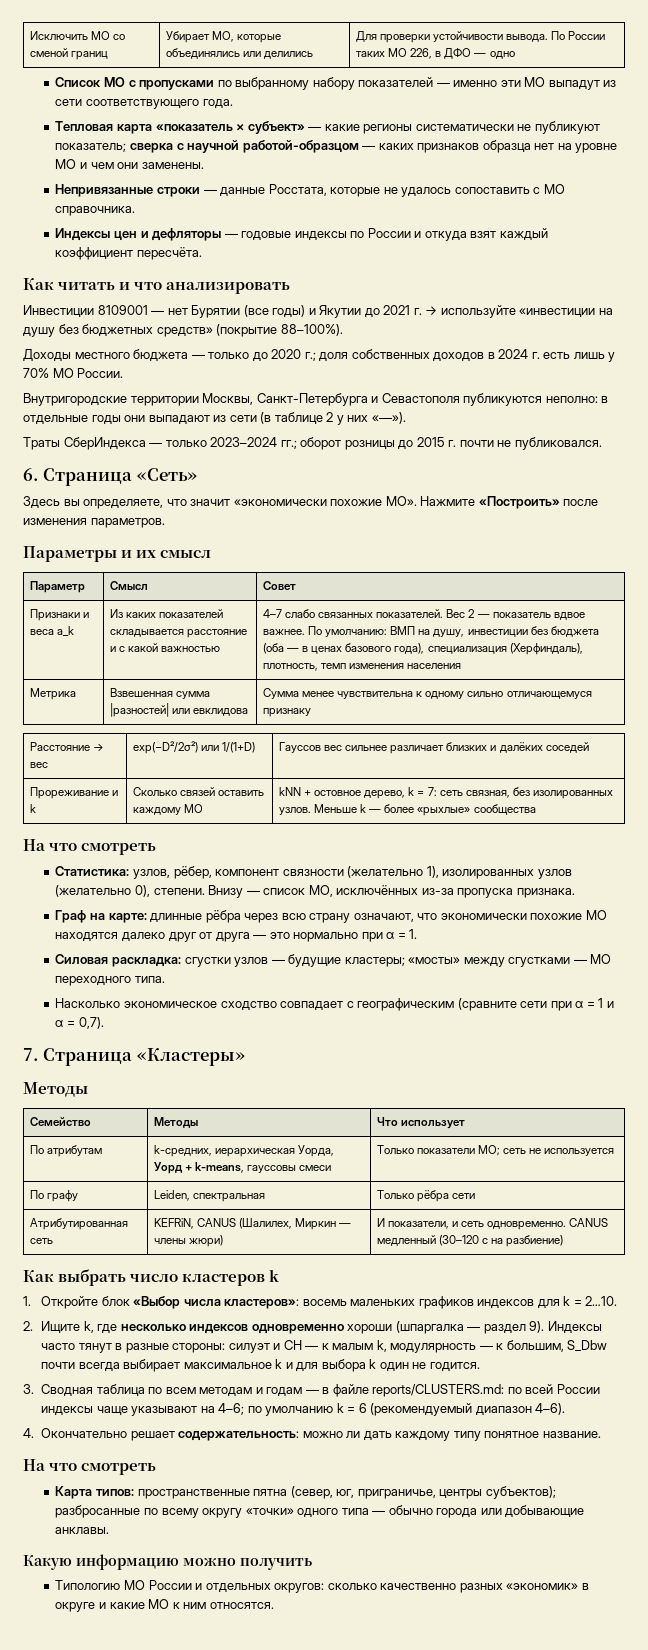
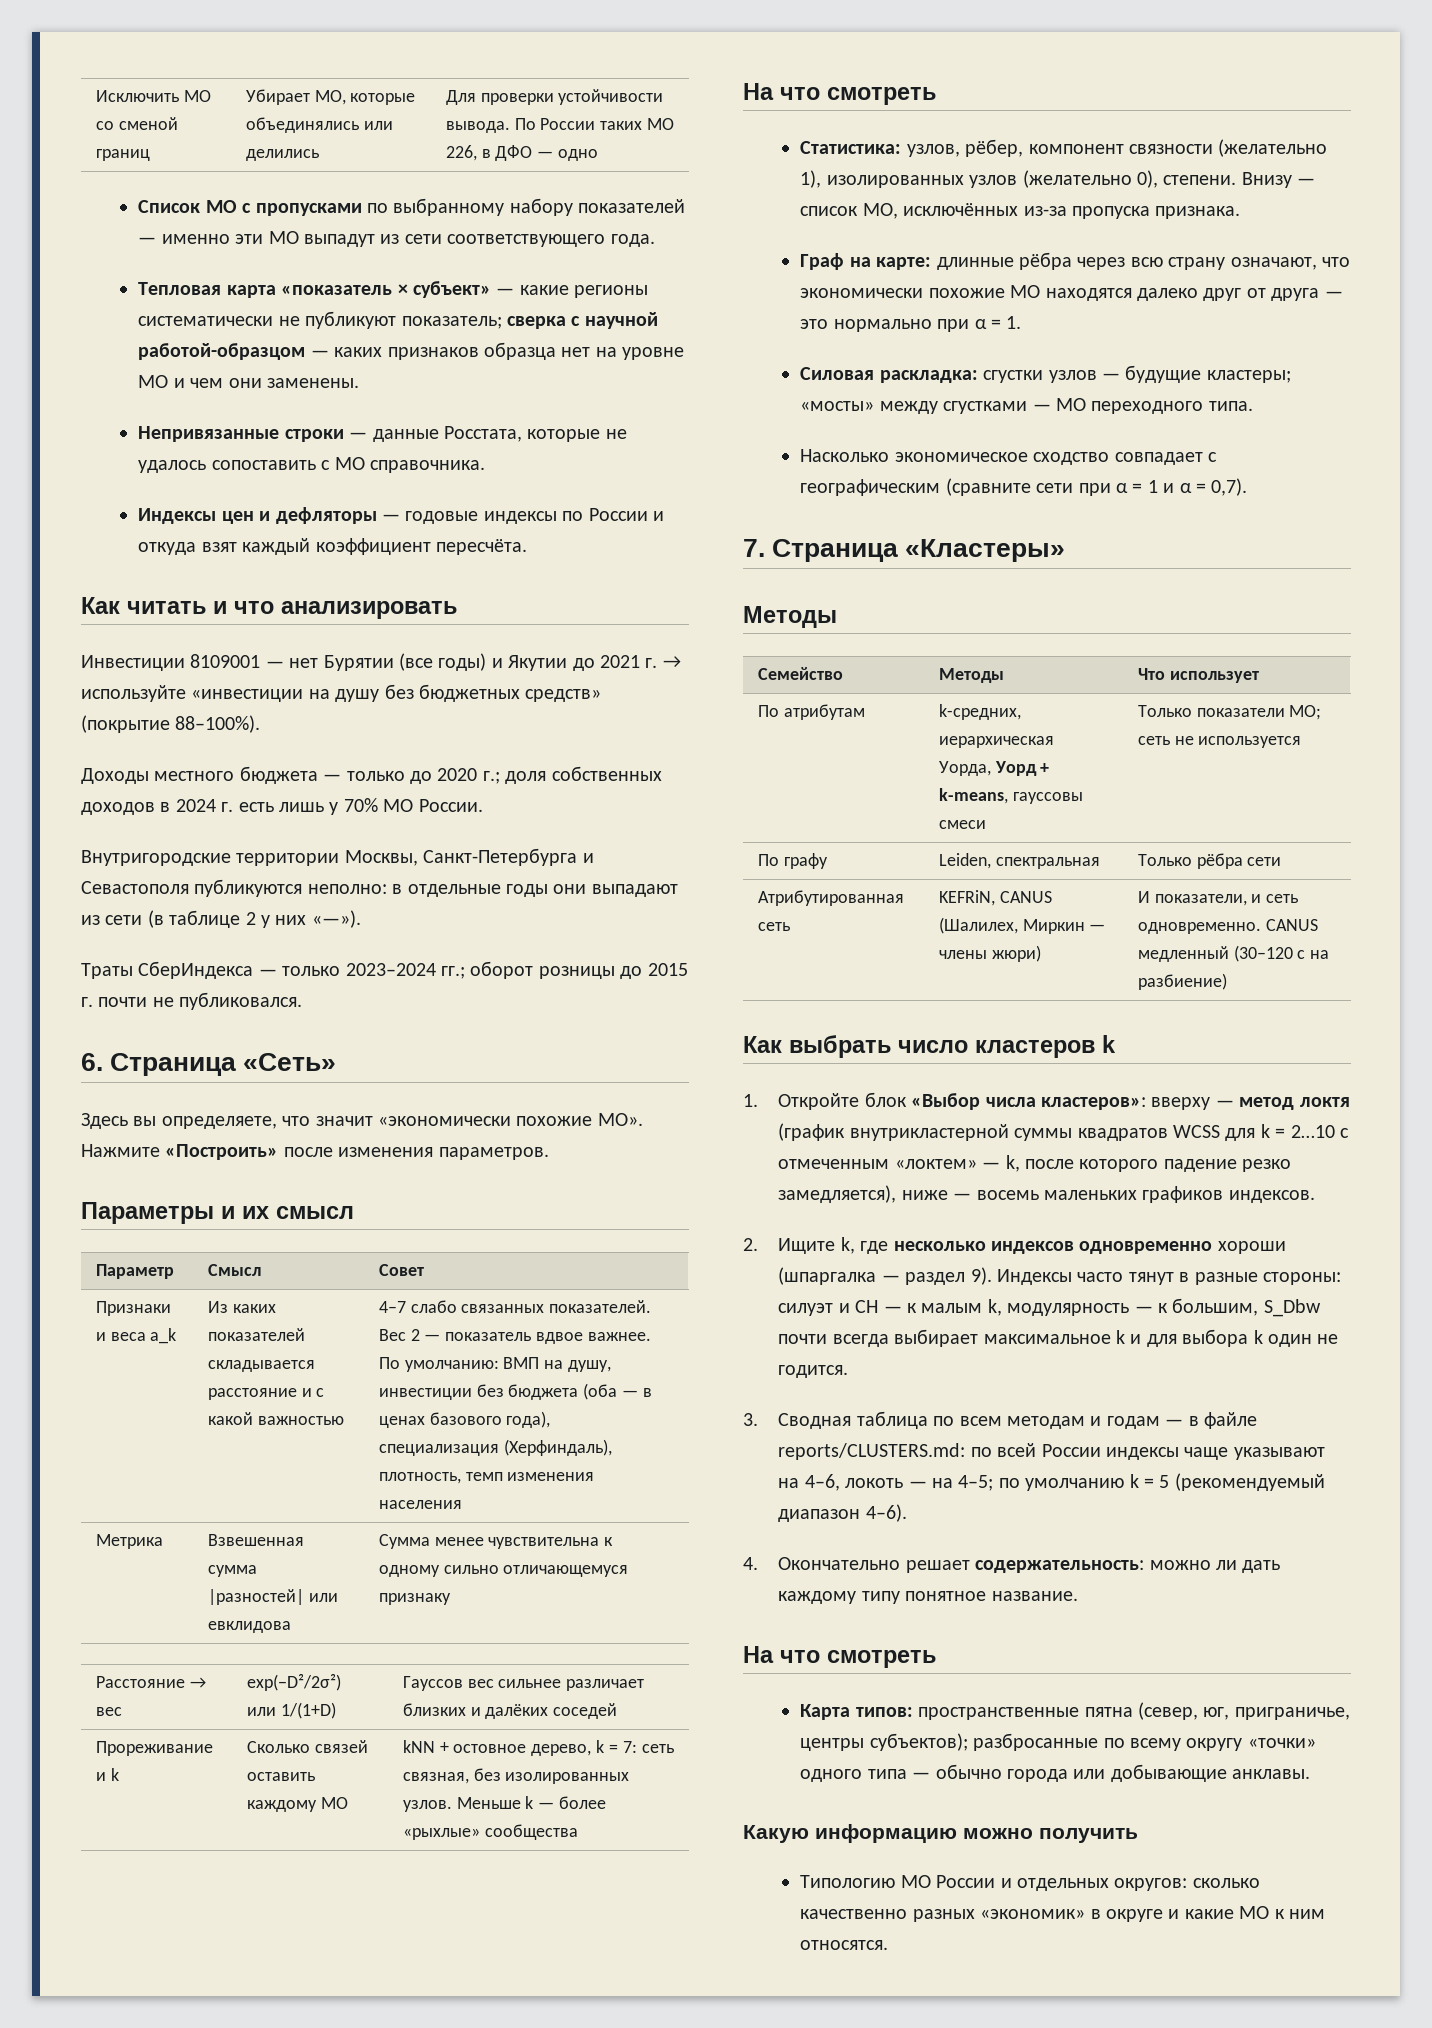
[302,1296,618,1309] восемь маленьких графиков индексов для k = 2…10. -> [1151,1097,1350,1110] [778,1123,1350,1141] [778,1155,1292,1172] [778,1185,1315,1203] вверху — метод локтя (график внутрикластерной суммы квадратов WCSS для k = 2…10 с отмеченным «локтем» — k, после которого падение резко замедляется), ниже — восемь маленьких графиков индексов.
[218,1403,245,1415] 4–6; -> [804,1474,994,1491] 4–6, локоть — на 4–5;
[358,1403,367,1413] 6 -> [1159,1475,1170,1488] 5

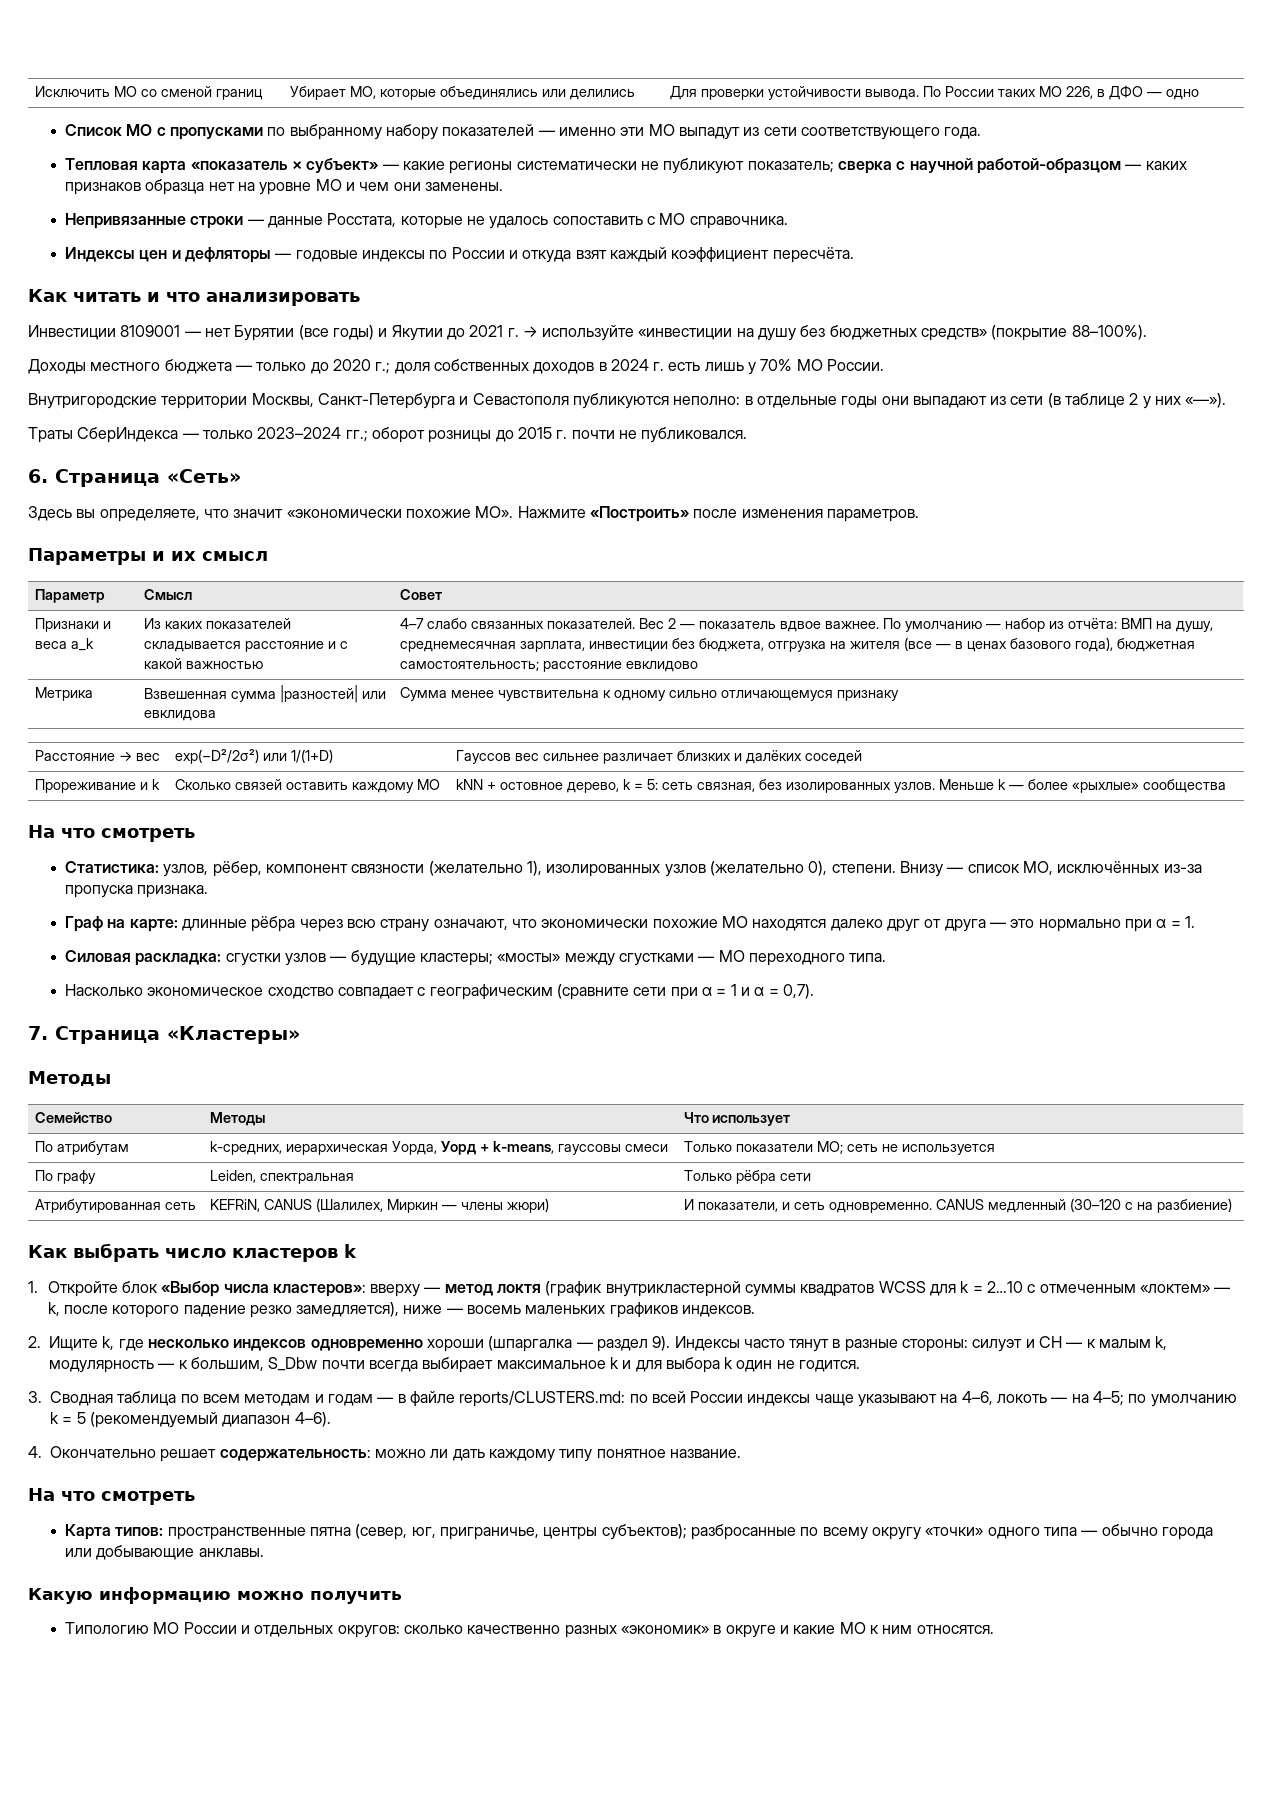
[404,1357,612,1372] [378,1383,618,1400] умолчанию: ВМП на душу, инвестиции без бюджета (оба -> [904,618,1213,632] [399,637,932,652] умолчанию — набор из отчёта: ВМП на душу, среднемесячная зарплата, инвестиции без бюджета, отгрузка на жителя (все
[378,1439,612,1456] [378,1472,595,1484] [378,1500,462,1509] специализация (Херфиндаль), плотность, темп изменения населения -> [1116,638,1195,652] [399,661,698,672] бюджетная самостоятельность; расстояние евклидово
[622,1741,637,1753] 7: -> [646,779,658,790] 5:

